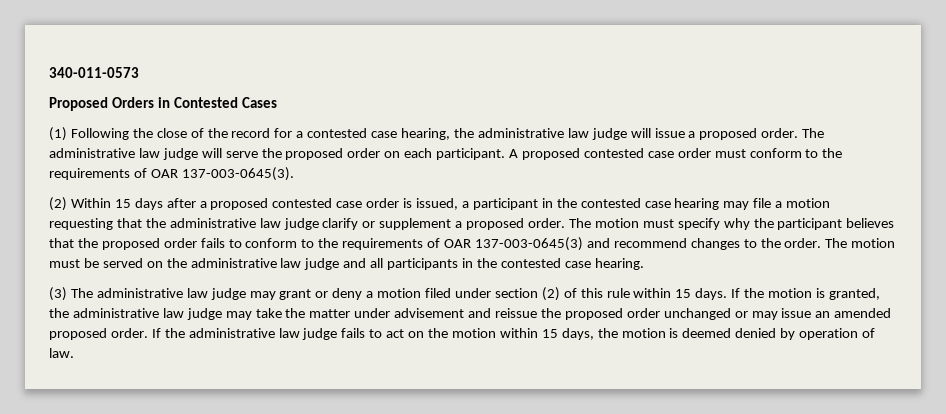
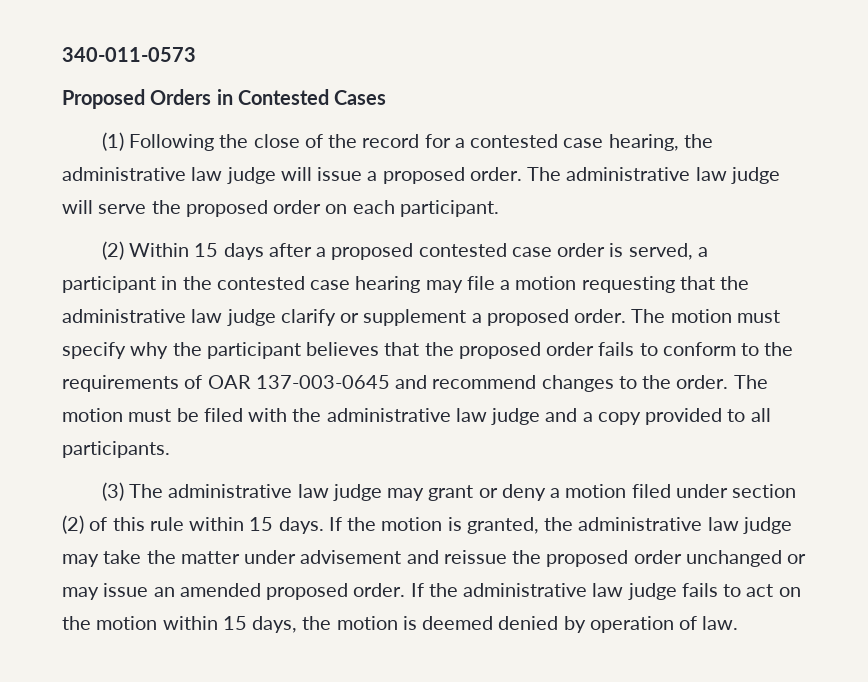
[509,148,843,160] [49,167,294,181] A proposed contested case order must conform to the requirements of OAR 137-003-0645(3). -> (499, 208) none
[416,198,459,210] issued, -> [628,243,693,260] served,
[474,237,583,251] 137-003-0645(3) -> [255,375,390,389] 137-003-0645
[102,258,163,268] served on -> [203,408,288,422] filed with
[370,258,644,270] all participants in the contested case hearing. -> [582,408,771,425] [62,441,170,458] a copy provided to all participants.

